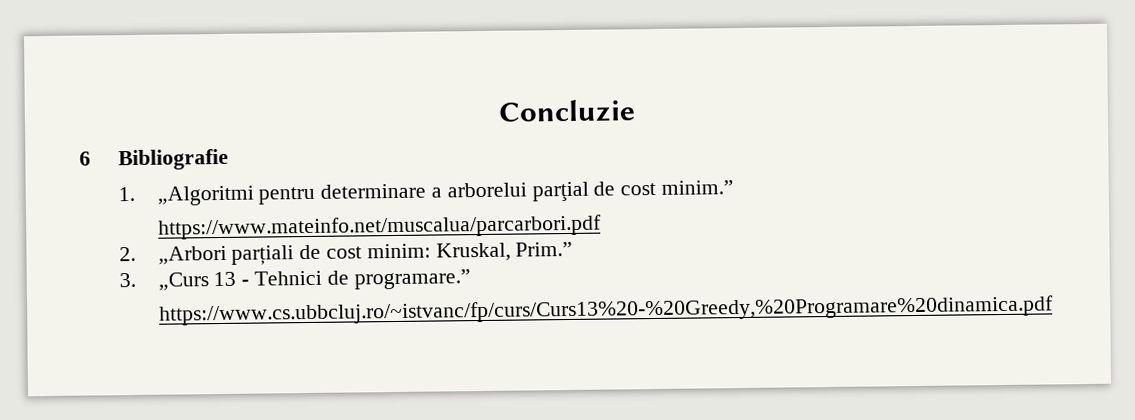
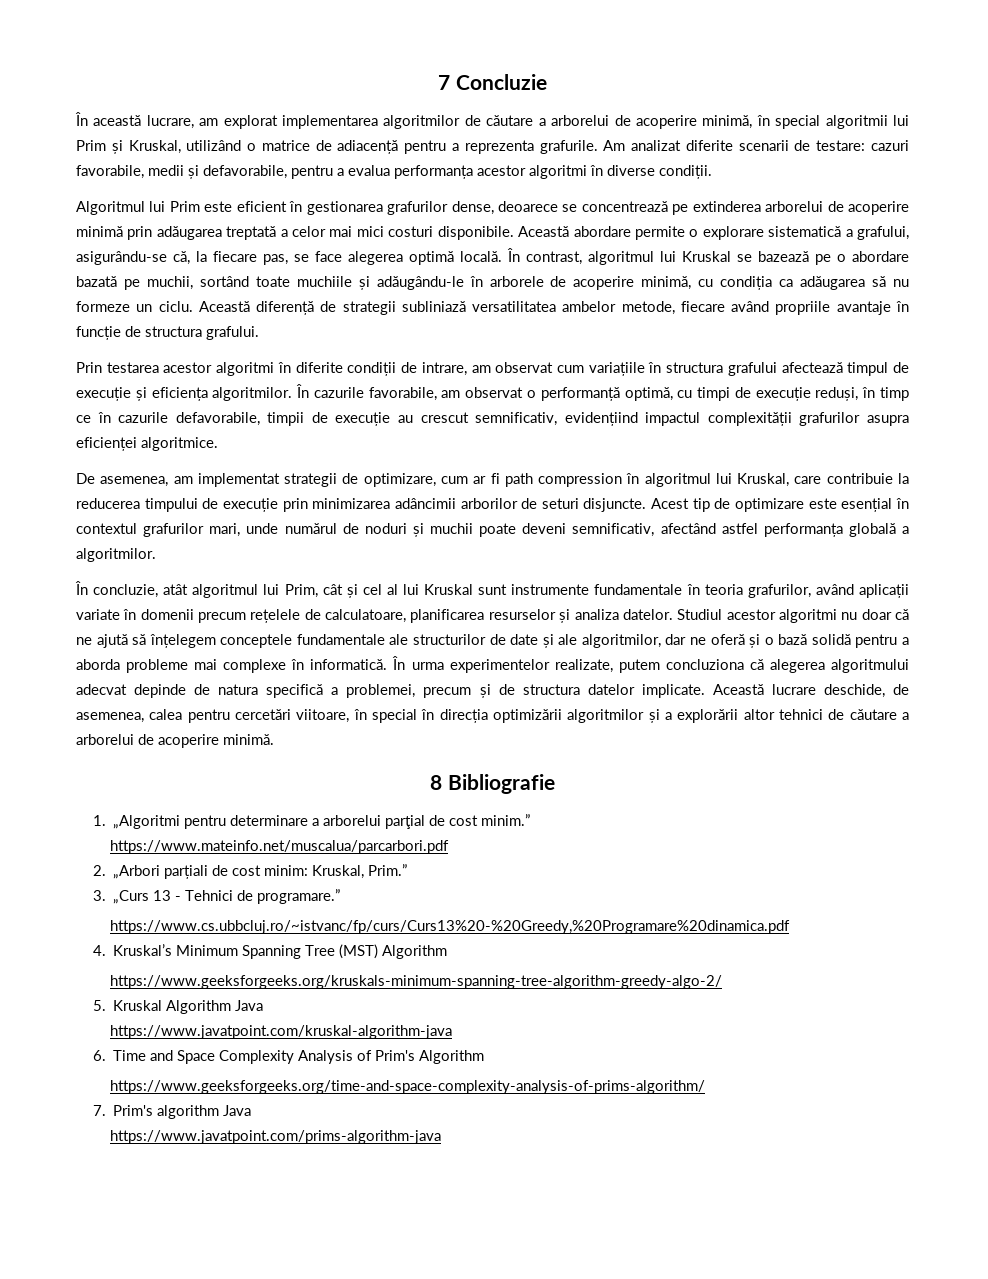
(497, 111) none -> [438,75,451,90] 7
[79,151,91,166] 6 -> [75,112,909,129] [76,140,910,154] [76,165,712,179] [76,201,909,215] [76,226,909,240] [76,248,909,265] [76,276,910,290] [76,301,909,315] [76,326,259,340] [76,362,909,376] [76,384,910,401] [76,412,909,426] [76,437,218,451] [76,473,910,487] [76,498,909,512] [76,523,909,537] [76,548,156,562] [75,581,909,598] [76,609,910,623] [76,634,909,648] [76,656,909,673] [76,684,909,698] [76,709,910,723] [76,734,274,748] [430,775,443,790] În această lucrare, am explorat implementarea algoritmilor de căutare a arborelui de acoperire minimă, în special algoritmii lui Prim și Kruskal, utilizând o matrice de adiacență pentru a reprezenta grafurile. Am analizat diferite scenarii de testare: cazuri favorabile, medii și defavorabile, pentru a evalua performanța acestor algoritmi în diverse condiții. // Algoritmul lui Prim este eficient în gestionarea grafurilor dense, deoarece se concentrează pe extinderea arborelui de acoperire minimă prin adăugarea treptată a celor mai mici costuri disponibile. Această abordare permite o explorare sistematică a grafului, asigurându-se că, la fiecare pas, se face alegerea optimă locală. În contrast, algoritmul lui Kruskal se bazează pe o abordare bazată pe muchii, sortând toate muchiile și adăugându-le în arborele de acoperire minimă, cu condiția ca adăugarea să nu formeze un ciclu. Această diferență de strategii subliniază versatilitatea ambelor metode, fiecare având propriile avantaje în funcție de structura grafului. // Prin testarea acestor algoritmi în diferite condiții de intrare, am observat cum variațiile în structura grafului afectează timpul de execuție și eficiența algoritmilor. În cazurile favorabile, am observat o performanță optimă, cu timpi de execuție reduși, în timp ce în cazurile defavorabile, timpii de execuție au crescut semnificativ, evidențiind impactul complexității grafurilor asupra eficienței algoritmice. // De asemenea, am implementat strategii de optimizare, cum ar fi path compression în algoritmul lui Kruskal, care contribuie la reducerea timpului de execuție prin minimizarea adâncimii arborilor de seturi disjuncte. Acest tip de optimizare este esențial în contextul grafurilor mari, unde numărul de noduri și muchii poate deveni semnificativ, afectând astfel performanța globală a algoritmilor. // În concluzie, atât algoritmul lui Prim, cât și cel al lui Kruskal sunt instrumente fundamentale în teoria grafurilor, având aplicații variate în domenii precum rețelele de calculatoare, planificarea resurselor și analiza datelor. Studiul acestor algoritmi nu doar că ne ajută să înțelegem conceptele fundamentale ale structurilor de date și ale algoritmilor, dar ne oferă și o bază solidă pentru a aborda probleme mai complexe în informatică. În urma experimentelor realizate, putem concluziona că alegerea algoritmului adecvat depinde de natura specifică a problemei, precum și de structura datelor implicate. Această lucrare deschide, de asemenea, calea pentru cercetări viitoare, în special în direcția optimizării algoritmilor și a explorării altor tehnici de căutare a arborelui de acoperire minimă. // 8
(1054, 310) none -> [92,944,448,959] [109,975,722,989] [92,1000,264,1014] [109,1025,452,1039] [92,1050,485,1064] [109,1080,705,1094] [92,1105,252,1119] [109,1130,441,1144] // 4. Kruskal’s Minimum Spanning Tree (MST) Algorithm // https://www.geeksforgeeks.org/kruskals-minimum-spanning-tree-algorithm-greedy-algo-2/ // 5. Kruskal Algorithm Java // https://www.javatpoint.com/kruskal-algorithm-java // 6. Time and Space Complexity Analysis of Prim's Algorithm // https://www.geeksforgeeks.org/time-and-space-complexity-analysis-of-prims-algorithm/ // 7. Prim's algorithm Java // https://www.javatpoint.com/prims-algorithm-java

